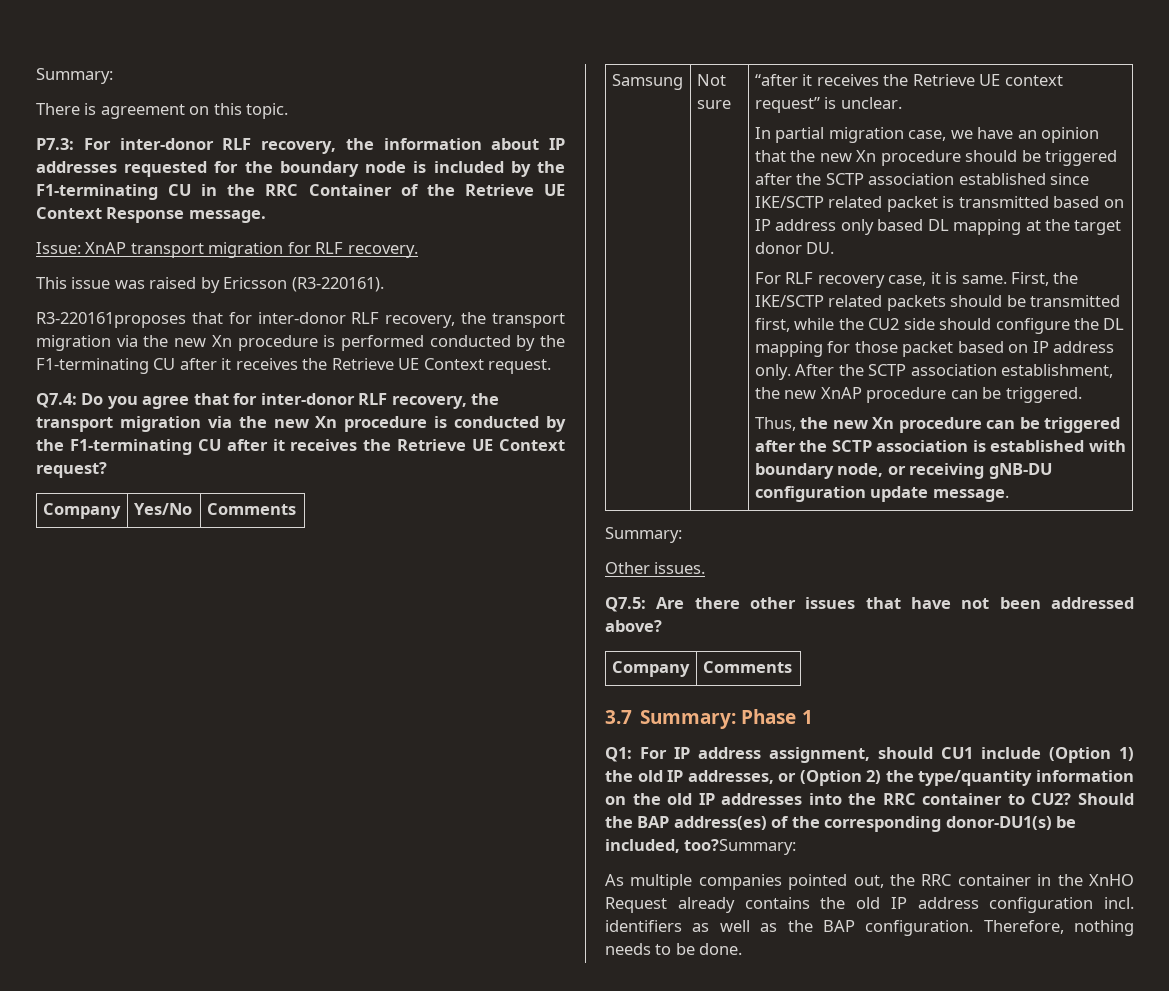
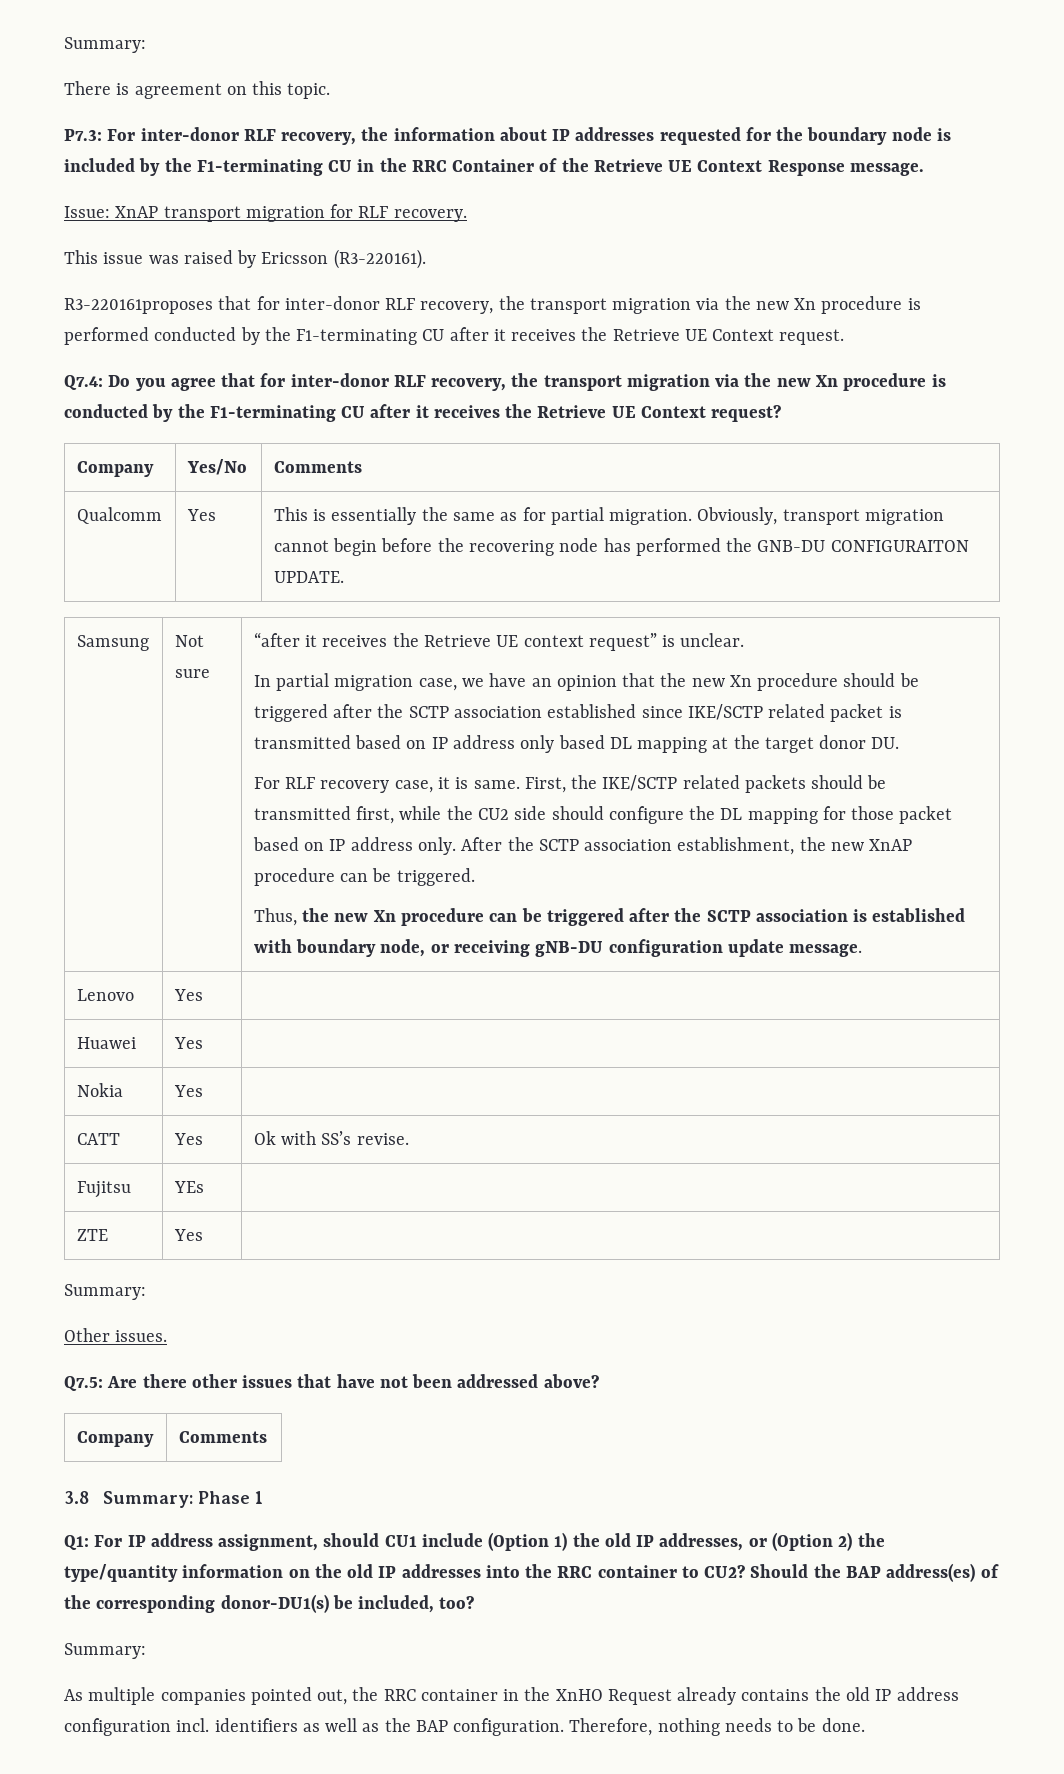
(296, 509) none -> [76,507,162,524] [186,509,216,521] [273,507,944,525] [273,538,969,556] [273,571,344,583] // Qualcomm | Yes | This is essentially the same as for partial migration. Obviously, transport migration cannot begin before the recovering node has performed the GNB-DU CONFIGURAITON UPDATE.
(1009, 495) none -> [76,989,134,1001] [173,989,203,1001] [76,1037,136,1049] [173,1037,203,1049] [76,1083,123,1097] [173,1085,203,1097] [76,1133,120,1145] [173,1133,203,1145] [253,1131,409,1145] [76,1181,131,1198] [173,1181,204,1193] [76,1229,108,1241] [173,1229,203,1241] // Lenovo | Yes | // Huawei | Yes | // Nokia | Yes | // CATT | Yes | Ok with SS’s revise. // Fujitsu | YEs | // ZTE | Yes |
[605,710,632,724] 3.7 -> [64,1491,89,1504] 3.8
[684,839,797,855] too?Summary: -> [439,1596,475,1609] [64,1643,146,1659] too? // Summary:

